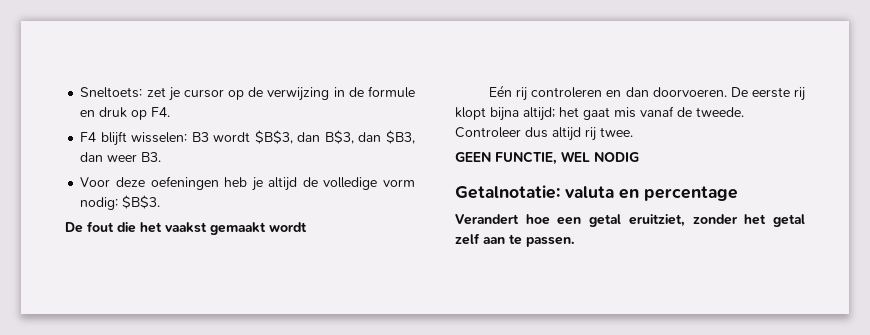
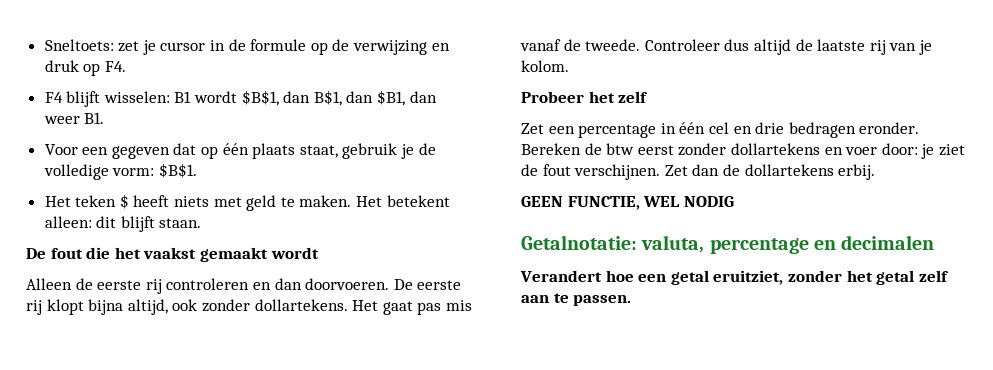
[228,86,416,101] op de verwijzing in de formule -> [210,39,428,55] in de formule op de verwijzing
[191,130,416,144] B3 wordt $B$3, dan B$3, dan $B3, -> [174,90,406,106] B1 wordt $B$1, dan B$1, dan $B1,
[141,152,162,162] B3. -> [84,112,105,124] B1.
[115,176,415,191] [80,195,161,210] deze oefeningen heb je altijd de volledige vorm nodig: $B$3. -> [82,143,436,159] [43,163,197,180] [44,194,450,211] [44,216,202,232] een gegeven dat op één plaats staat, gebruik je de volledige vorm: $B$1. // Het teken $ heeft niets met geld te maken. Het betekent alleen: dit blijft staan.
[489,85,513,97] Eén -> [26,278,142,290] Alleen de eerste
[523,107,610,121] altijd; het gaat -> [127,299,442,315] altijd, ook zonder dollartekens. Het gaat pas
[585,127,633,141] rij twee. -> [795,39,932,55] [521,60,569,72] [521,91,649,103] [521,122,920,138] [521,143,965,159] [521,164,876,180] de laatste rij van je kolom. // Probeer het zelf // Zet een percentage in één cel en drie bedragen eronder. Bereken de btw eerst zonder dollartekens en voer door: je ziet de fout verschijnen. Zet dan de dollartekens erbij.
[565,186,738,201] valuta en percentage -> [641,235,935,254] valuta, percentage en decimalen

